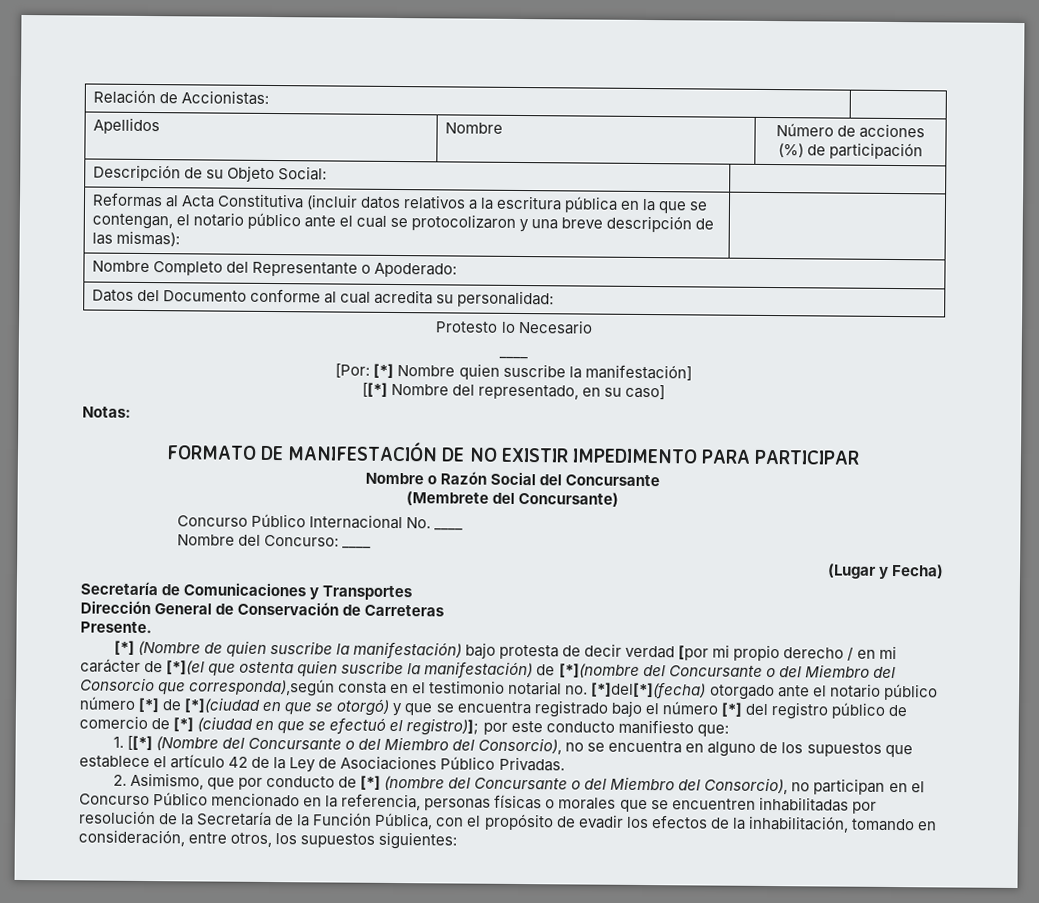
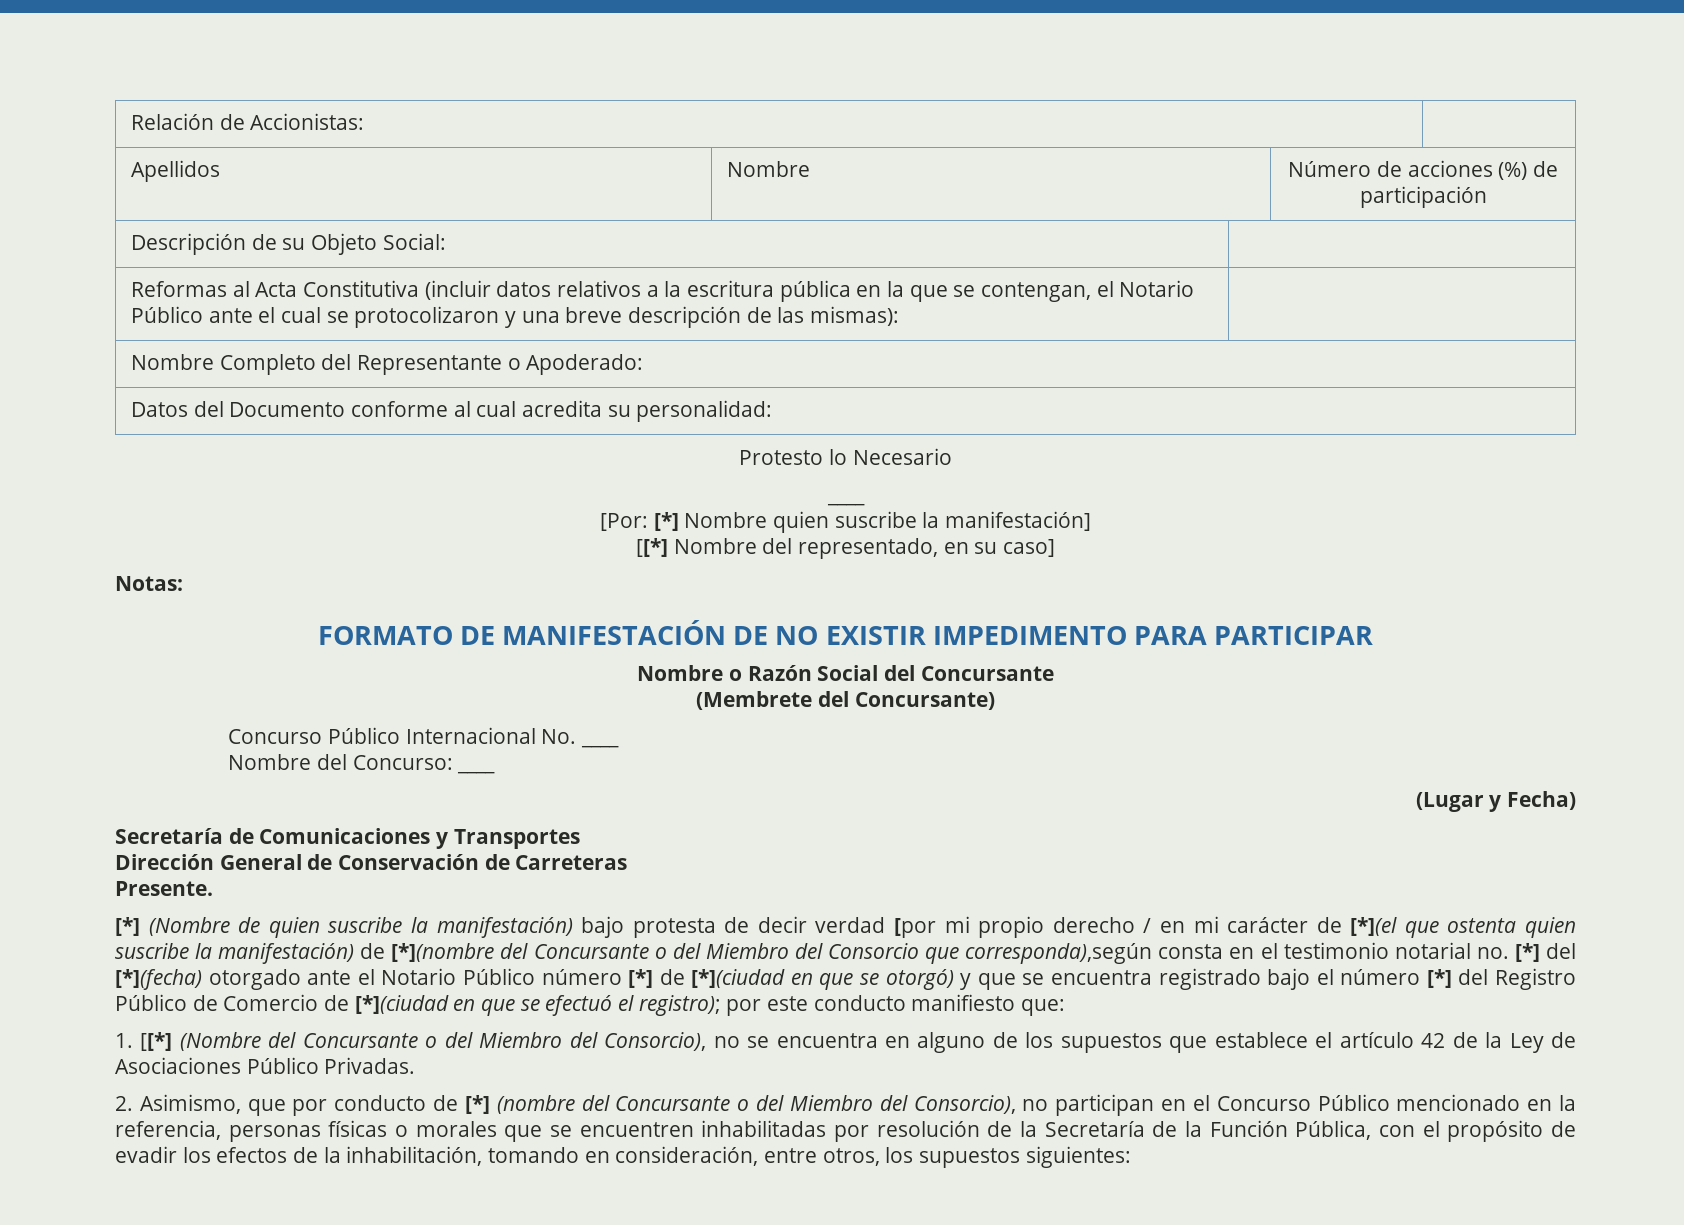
[192,212,301,230] notario público -> [1119,280,1195,297] [130,306,203,323] Notario Público
[591,681,707,700] [*]del[*](fecha) -> [1514,943,1576,962] [115,969,202,990] [*] del [*](fecha)
[829,683,938,701] notario público -> [381,968,535,985] Notario Público
[770,702,907,720] [79,715,254,732] registro público de comercio de [*] (ciudad -> [1494,968,1576,990] [115,994,449,1014] Registro Público de Comercio de [*](ciudad
[406,718,480,736] registro)]; -> [638,995,721,1016] registro);

